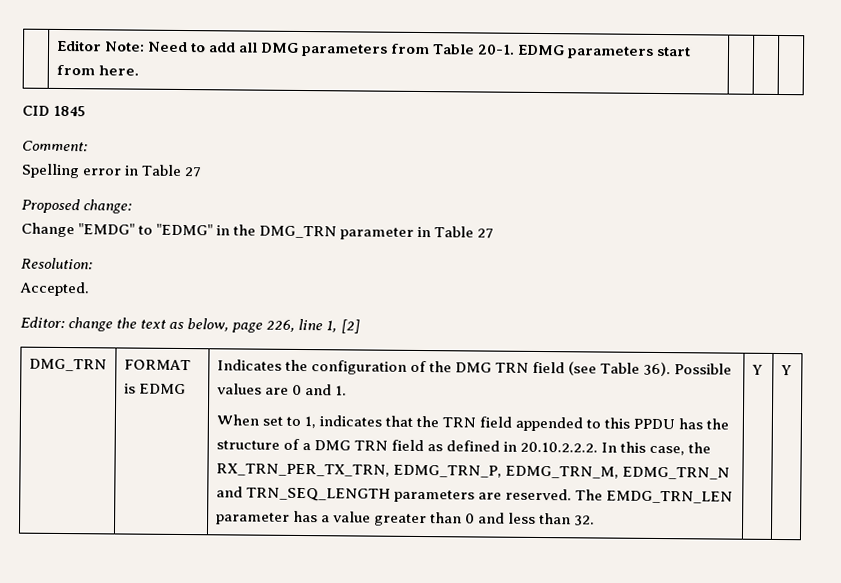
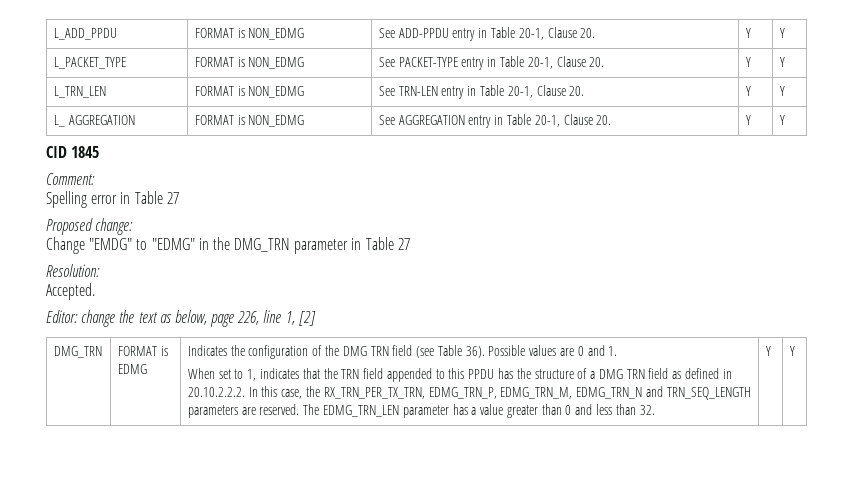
[56,39,692,59] [55,64,139,76] | Editor Note: Need to add all DMG parameters from Table 20-1. EDMG parameters start from here. | | | -> [53,28,117,40] [194,28,305,40] [378,27,596,41] [745,28,751,38] [779,28,785,38] [53,57,126,69] [194,57,305,69] [378,56,605,70] [745,57,751,67] [779,57,785,67] [53,86,106,98] [194,86,305,98] [378,85,585,99] [745,86,751,96] [779,86,785,96] [53,115,135,127] [194,115,305,127] [378,114,612,128] [745,115,751,125] [779,115,785,125] L_ADD_PPDU | FORMAT is NON_EDMG | See ADD-PPDU entry in Table 20-1, Clause 20. | Y | Y // L_PACKET_TYPE | FORMAT is NON_EDMG | See PACKET-TYPE entry in Table 20-1, Clause 20. | Y | Y // L_TRN_LEN | FORMAT is NON_EDMG | See TRN-LEN entry in Table 20-1, Clause 20. | Y | Y // L_ AGGREGATION | FORMAT is NON_EDMG | See AGGREGATION entry in Table 20-1, Clause 20. | Y | Y
[606,490,734,504] EMDG_TRN_LEN -> [323,405,400,417] EDMG_TRN_LEN

